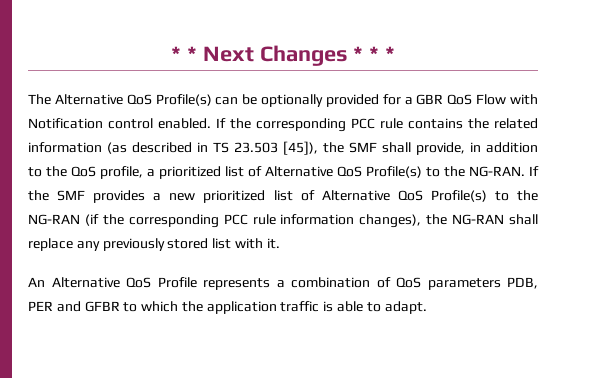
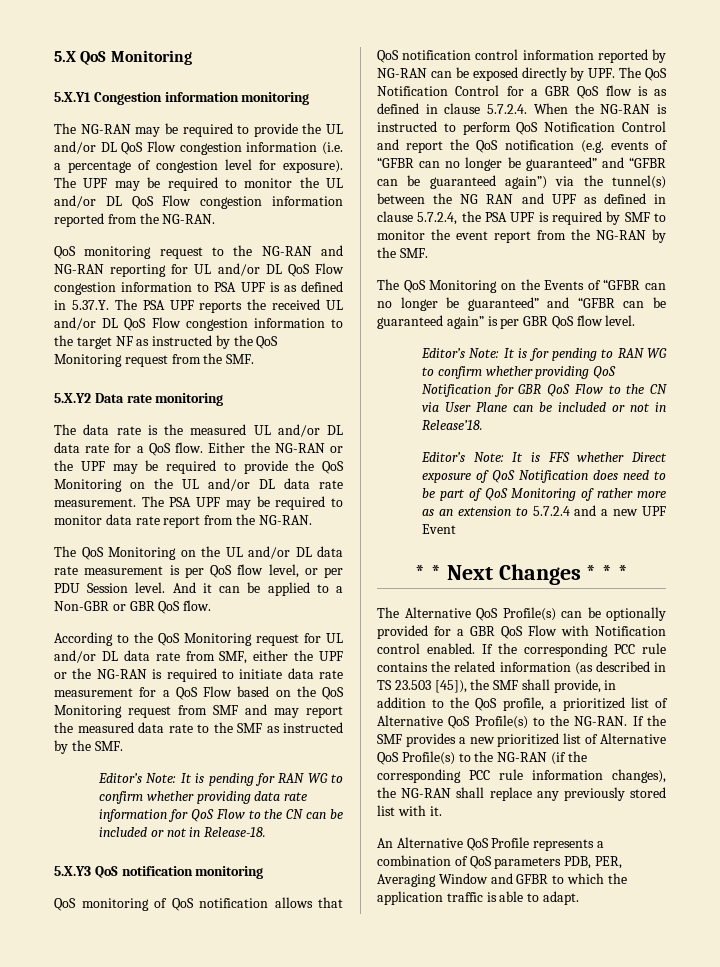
(170, 53) none -> [54,50,192,65] [54,92,310,105] [54,123,343,137] [54,141,344,155] [54,159,343,173] [54,177,343,191] [54,195,344,209] [54,213,216,227] [54,245,343,259] [54,263,344,277] [54,281,343,295] [54,299,343,313] [54,317,343,331] [54,335,279,349] [54,353,255,367] [54,393,224,406] [54,424,343,437] [54,442,344,456] [54,460,344,474] [54,478,343,492] [54,496,344,510] [54,514,312,528] [54,546,343,560] [54,564,343,578] [54,582,344,596] [54,600,212,614] [54,632,343,646] [54,650,343,664] [54,668,343,682] [54,686,344,700] [54,704,343,718] [54,722,343,733] [54,740,123,754] [98,773,343,786] [99,791,308,804] [99,809,343,822] [99,827,267,837] [54,866,264,879] [54,897,343,911] [377,49,666,63] [377,67,667,81] [377,85,667,99] [377,103,667,114] [377,121,666,135] [377,139,668,153] [377,157,666,171] [377,175,666,189] [377,193,666,204] [377,211,666,225] [377,229,666,243] [377,247,428,258] [377,279,666,293] [377,297,666,311] [377,315,636,329] [421,348,667,361] [422,366,617,379] [422,384,667,397] [422,402,666,412] [422,420,484,430] [421,452,667,462] [422,470,666,483] [422,488,666,501] [422,505,666,516] [422,524,457,534] 5.X QoS Monitoring // 5.X.Y1 Congestion information monitoring // The NG-RAN may be required to provide the UL and/or DL QoS Flow congestion information (i.e. a percentage of congestion level for exposure). The UPF may be required to monitor the UL and/or DL QoS Flow congestion information reported from the NG-RAN. // QoS monitoring request to the NG-RAN and NG-RAN reporting for UL and/or DL QoS Flow congestion information to PSA UPF is as defined in 5.37.Y. The PSA UPF reports the received UL and/or DL QoS Flow congestion information to the target NF as instructed by the QoS Monitoring request from the SMF. // 5.X.Y2 Data rate monitoring // The data rate is the measured UL and/or DL data rate for a QoS flow. Either the NG-RAN or the UPF may be required to provide the QoS Monitoring on the UL and/or DL data rate measurement. The PSA UPF may be required to monitor data rate report from the NG-RAN. // The QoS Monitoring on the UL and/or DL data rate measurement is per QoS flow level, or per PDU Session level. And it can be applied to a Non-GBR or GBR QoS flow. // According to the QoS Monitoring request for UL and/or DL data rate from SMF, either the UPF or the NG-RAN is required to initiate data rate measurement for a QoS Flow based on the QoS Monitoring request from SMF and may report the measured data rate to the SMF as instructed by the SMF. // Editor’s Note: It is pending for RAN WG to confirm whether providing data rate information for QoS Flow to the CN can be included or not in Release-18. // 5.X.Y3 QoS notification monitoring // QoS monitoring of QoS notification allows that QoS notification control information reported by NG-RAN can be exposed directly by UPF. The QoS Notification Control for a GBR QoS flow is as defined in clause 5.7.2.4. When the NG-RAN is instructed to perform QoS Notification Control and report the QoS notification (e.g. events of “GFBR can no longer be guaranteed” and “GFBR can be guaranteed again”) via the tunnel(s) between the NG RAN and UPF as defined in clause 5.7.2.4, the PSA UPF is required by SMF to monitor the event report from the NG-RAN by the SMF. // The QoS Monitoring on the Events of “GFBR can no longer be guaranteed” and “GFBR can be guaranteed again” is per GBR QoS flow level. // Editor’s Note: It is for pending to RAN WG to confirm whether providing QoS Notification for GBR QoS Flow to the CN via User Plane can be included or not in Release’18. // Editor’s Note: It is FFS whether Direct exposure of QoS Notification does need to be part of QoS Monitoring of rather more as an extension to 5.7.2.4 and a new UPF Event //
[28,301,53,311] PER -> [594,856,622,869] [377,873,488,887] PER, Averaging Window

